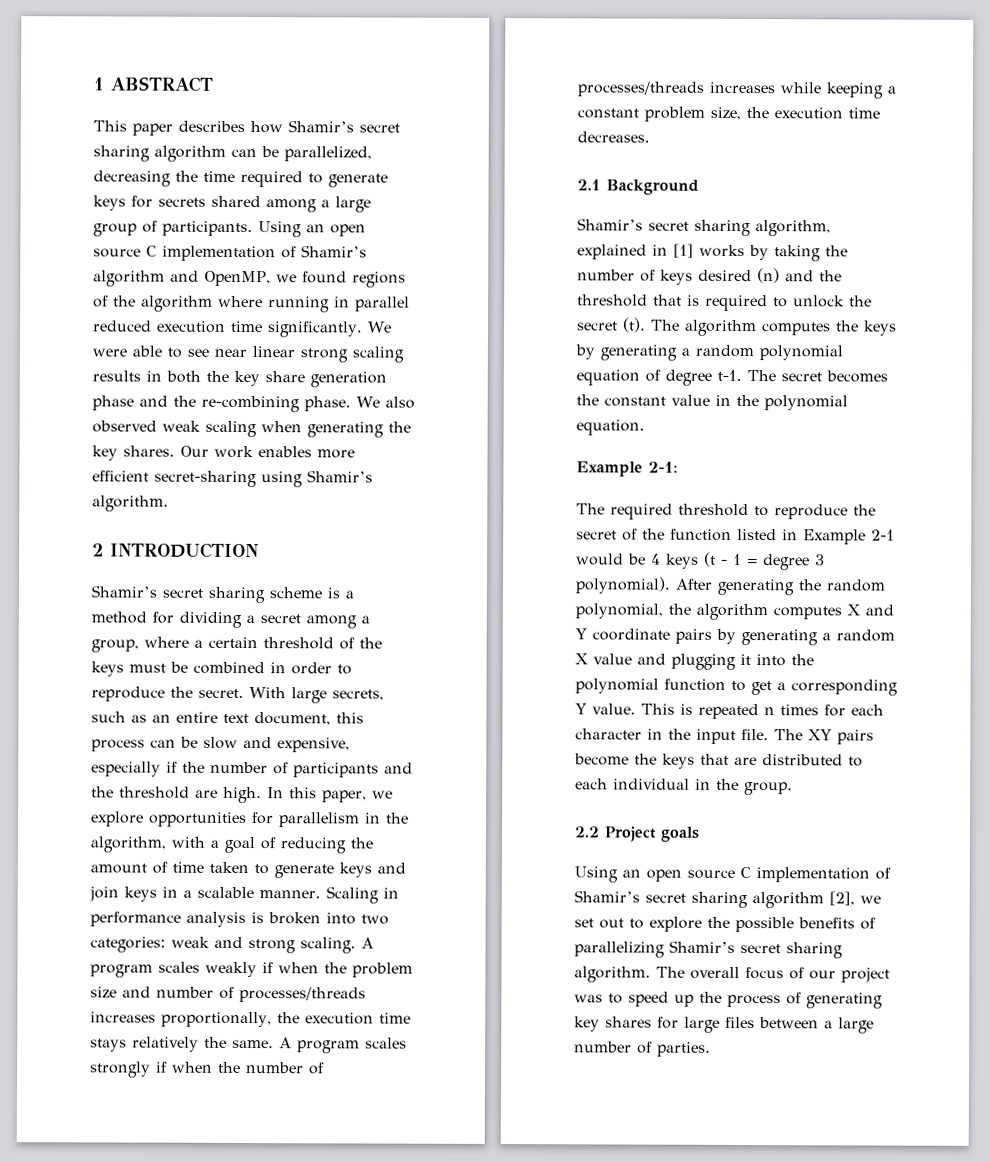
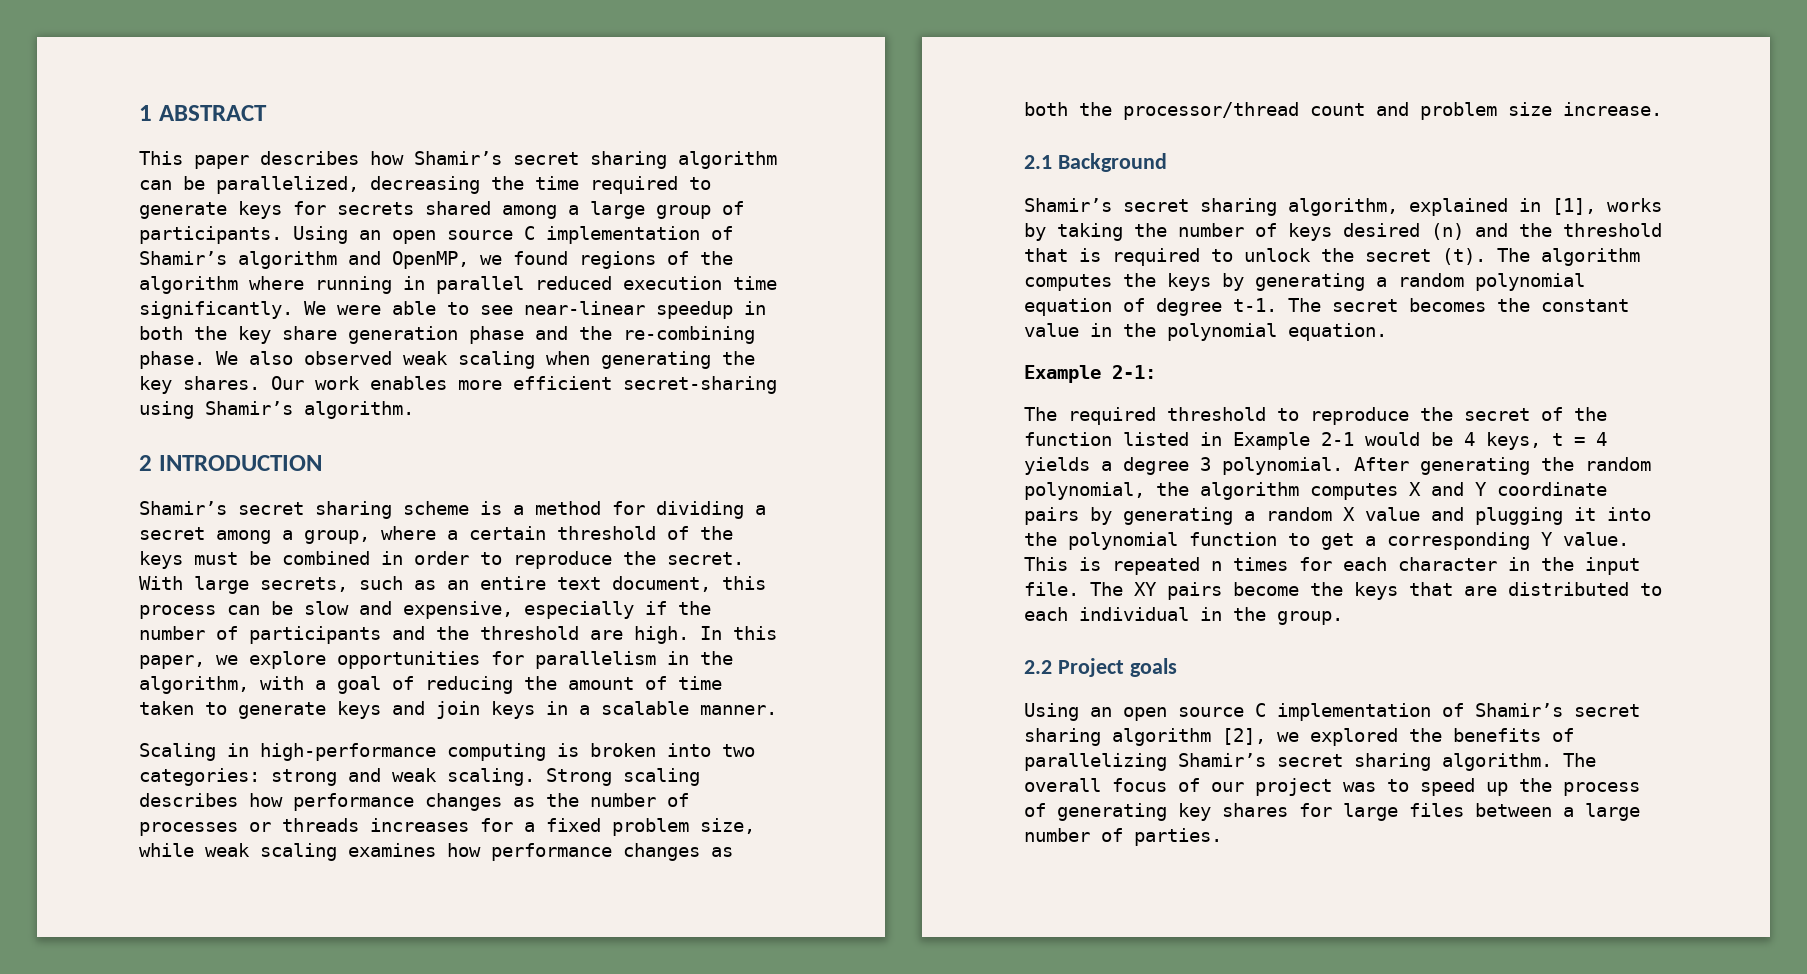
[214,346,404,363] [92,370,141,382] near linear strong scaling results -> [524,301,733,319] near-linear speedup
(321, 894) none -> (777, 710) //
[90,911,246,928] performance analysis -> [260,743,546,761] high-performance computing
[171,936,374,954] [90,961,413,978] [90,986,366,1003] [90,1011,411,1028] [90,1036,407,1054] [90,1061,325,1078] [577,81,896,99] [577,106,880,122] [577,131,650,143] weak and strong scaling. A program scales weakly if when the problem size and number of processes/threads increases proportionally, the execution time stays relatively the same. A program scales strongly if when the number of processes/threads increases while keeping a constant problem size, the execution time decreases. -> [271,768,700,786] [139,793,689,811] [139,818,755,836] [139,843,733,861] [1024,102,1662,120] strong and weak scaling. Strong scaling describes how performance changes as the number of processes or threads increases for a fixed problem size, while weak scaling examines how performance changes as both the processor/thread count and problem size increase.
[673,243,694,258] [1] -> [1552,198,1596,215] [1],
[666,551,758,569] keys (t - 1 = -> [1486,432,1607,450] [1024,457,1112,475] keys, t = 4 yields a
[575,576,671,594] polynomial). -> [1222,457,1343,475] polynomial.
[574,916,794,933] set out to explore the possible -> [1310,728,1442,746] explored the

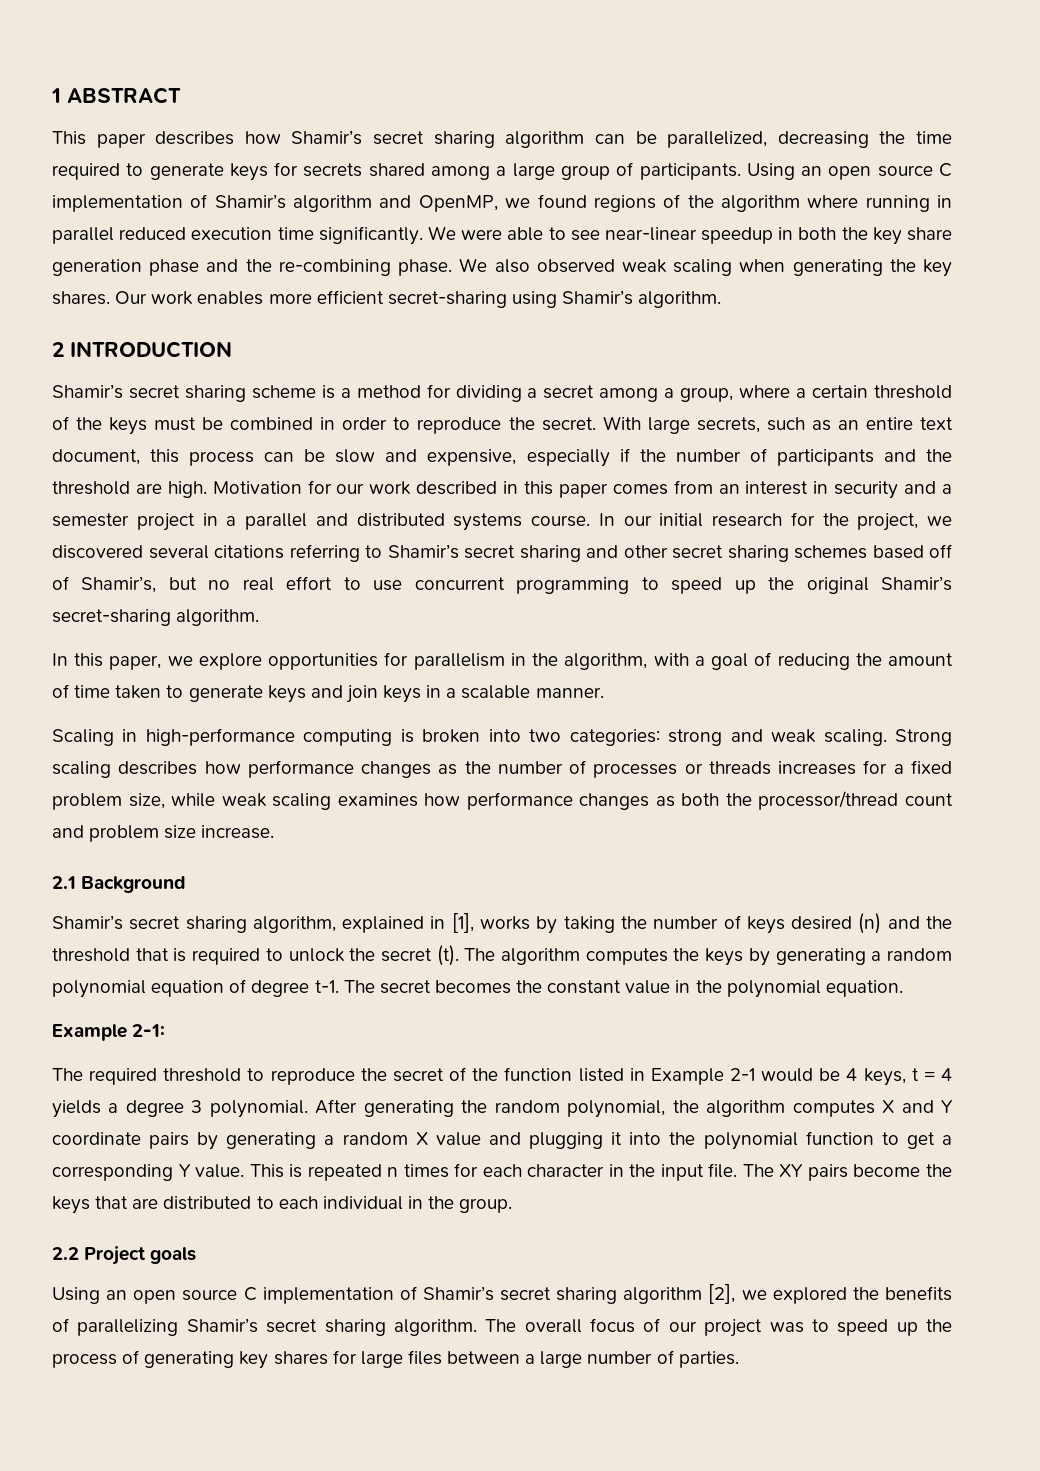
(689, 635) none -> [212,480,953,499] [52,512,952,531] [52,544,952,562] [52,576,953,594] [52,609,260,626] Motivation for our work described in this paper comes from an interest in security and a semester project in a parallel and distributed systems course. In our initial research for the project, we discovered several citations referring to Shamir’s secret sharing and other secret sharing schemes based off of Shamir’s, but no real effort to use concurrent programming to speed up the original Shamir’s secret-sharing algorithm. //

